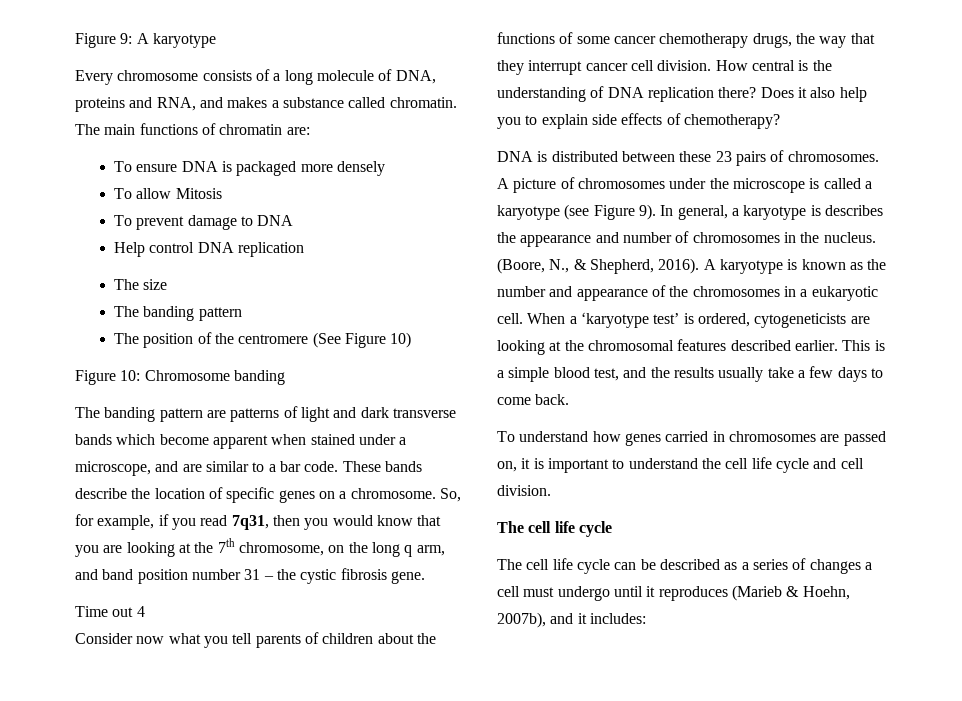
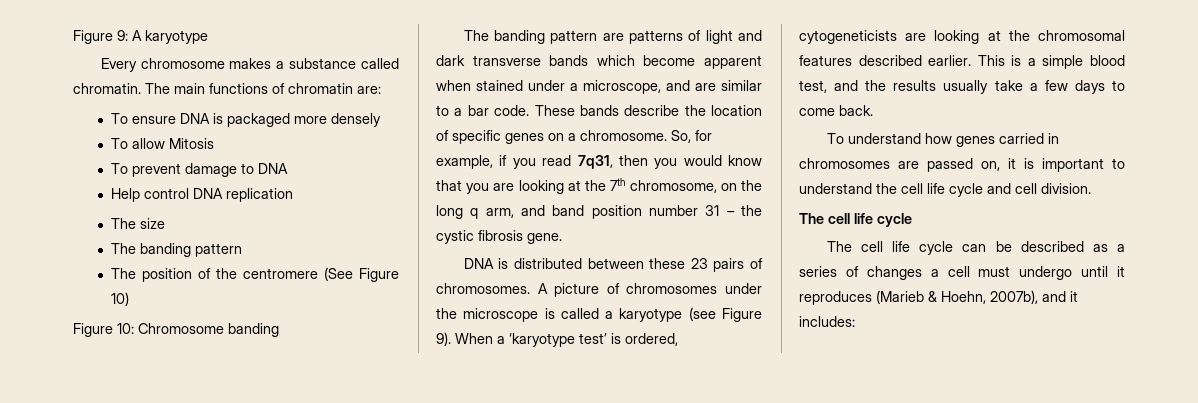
[202,69,436,85] [75,97,223,112] consists of a long molecule of DNA, proteins and RNA, and -> (225, 63) none
[75,606,145,617] [75,632,436,648] [497,32,875,48] [497,60,832,75] [497,86,867,102] [497,113,780,129] // Time out 4 // Consider now what you tell parents of children about the functions of some cancer chemotherapy drugs, the way that they interrupt cancer cell division. How central is the understanding of DNA replication there? Does it also help you to explain side effects of chemotherapy? -> (562, 238) none
[660,205,883,220] [497,231,876,247] [497,258,887,274] [497,285,878,301] [497,313,523,324] In general, a karyotype is describes the appearance and number of chromosomes in the nucleus. (Boore, N., & Shepherd, 2016). A karyotype is known as the number and appearance of the chromosomes in a eukaryotic cell. -> (451, 339) none

